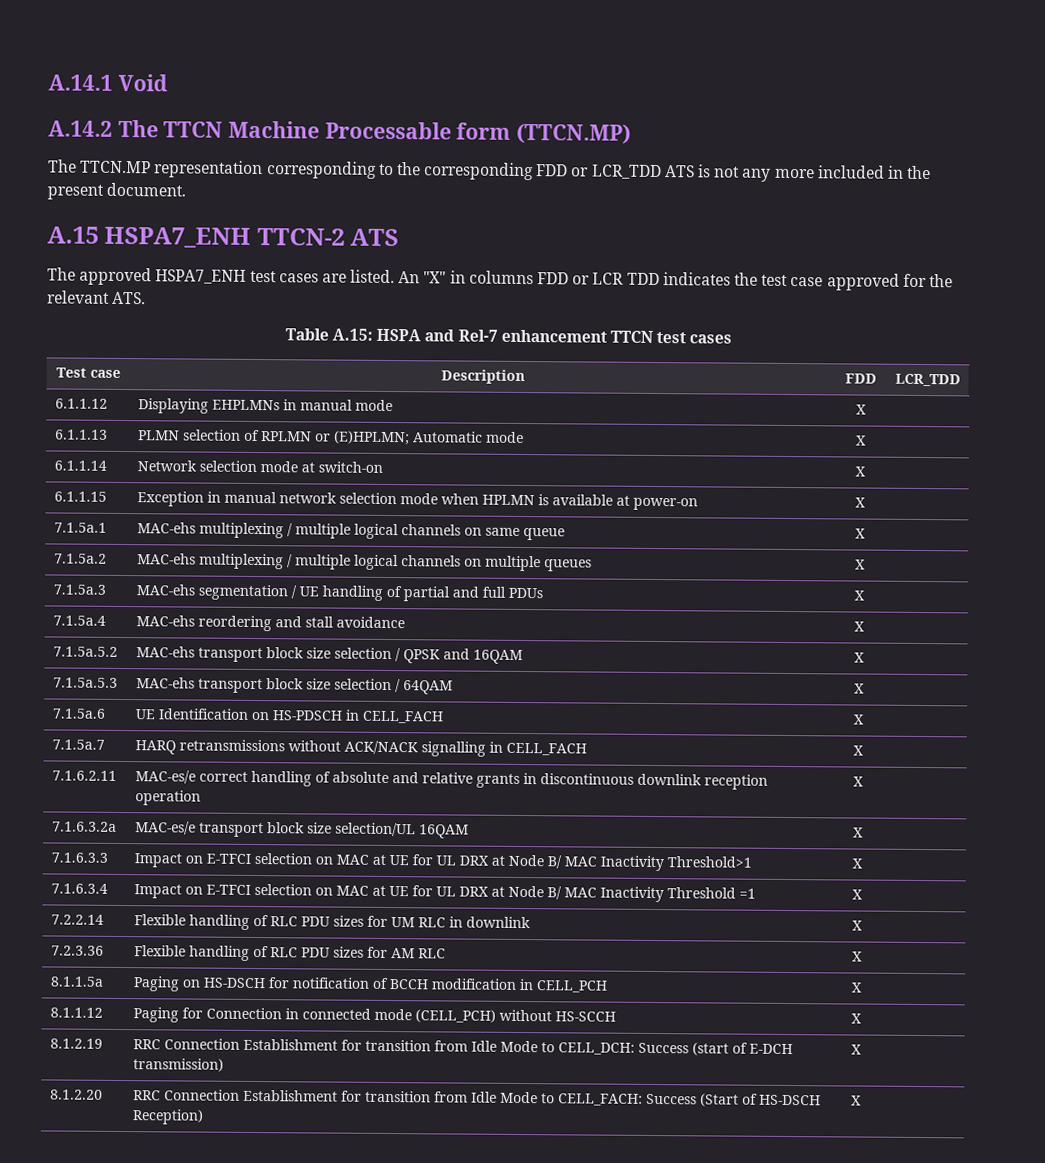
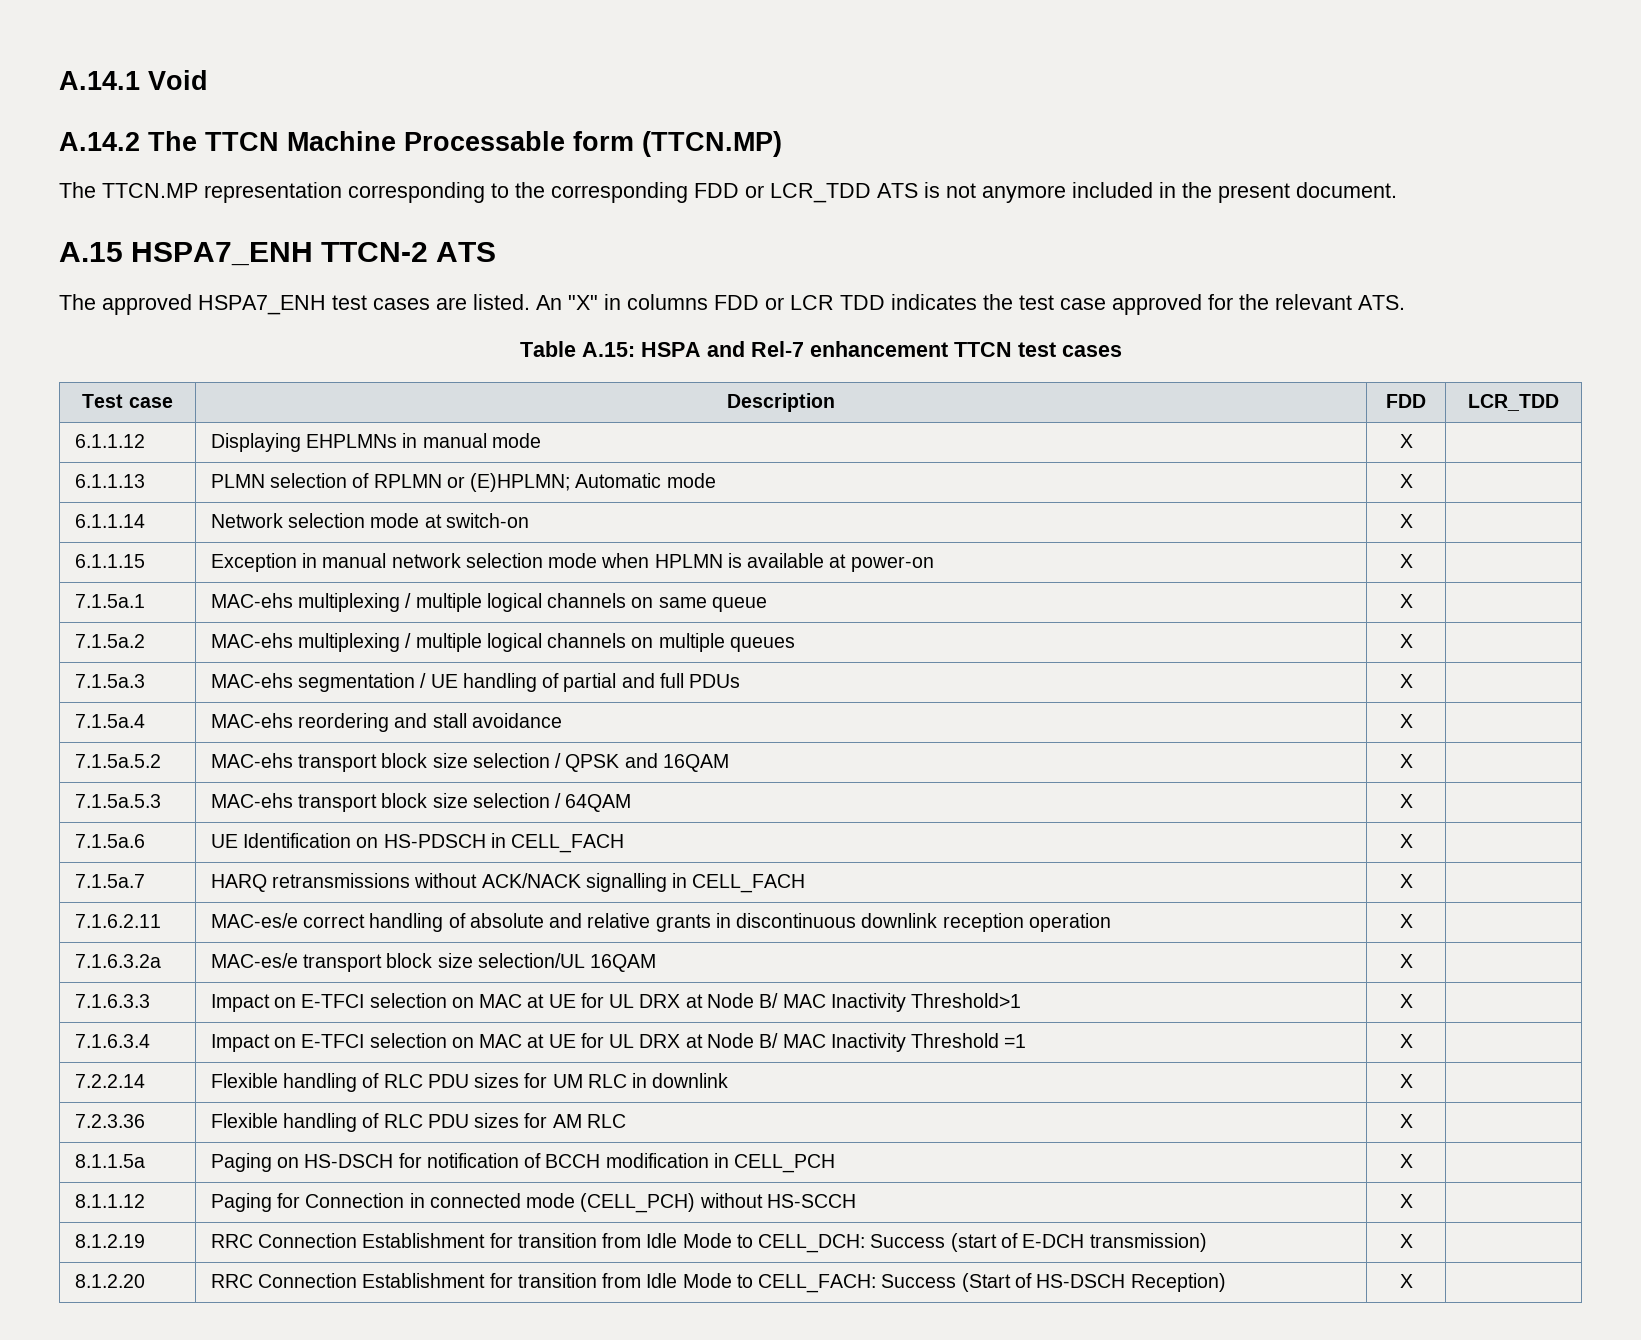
[742,168,815,182] any more -> [982,185,1066,203] anymore

